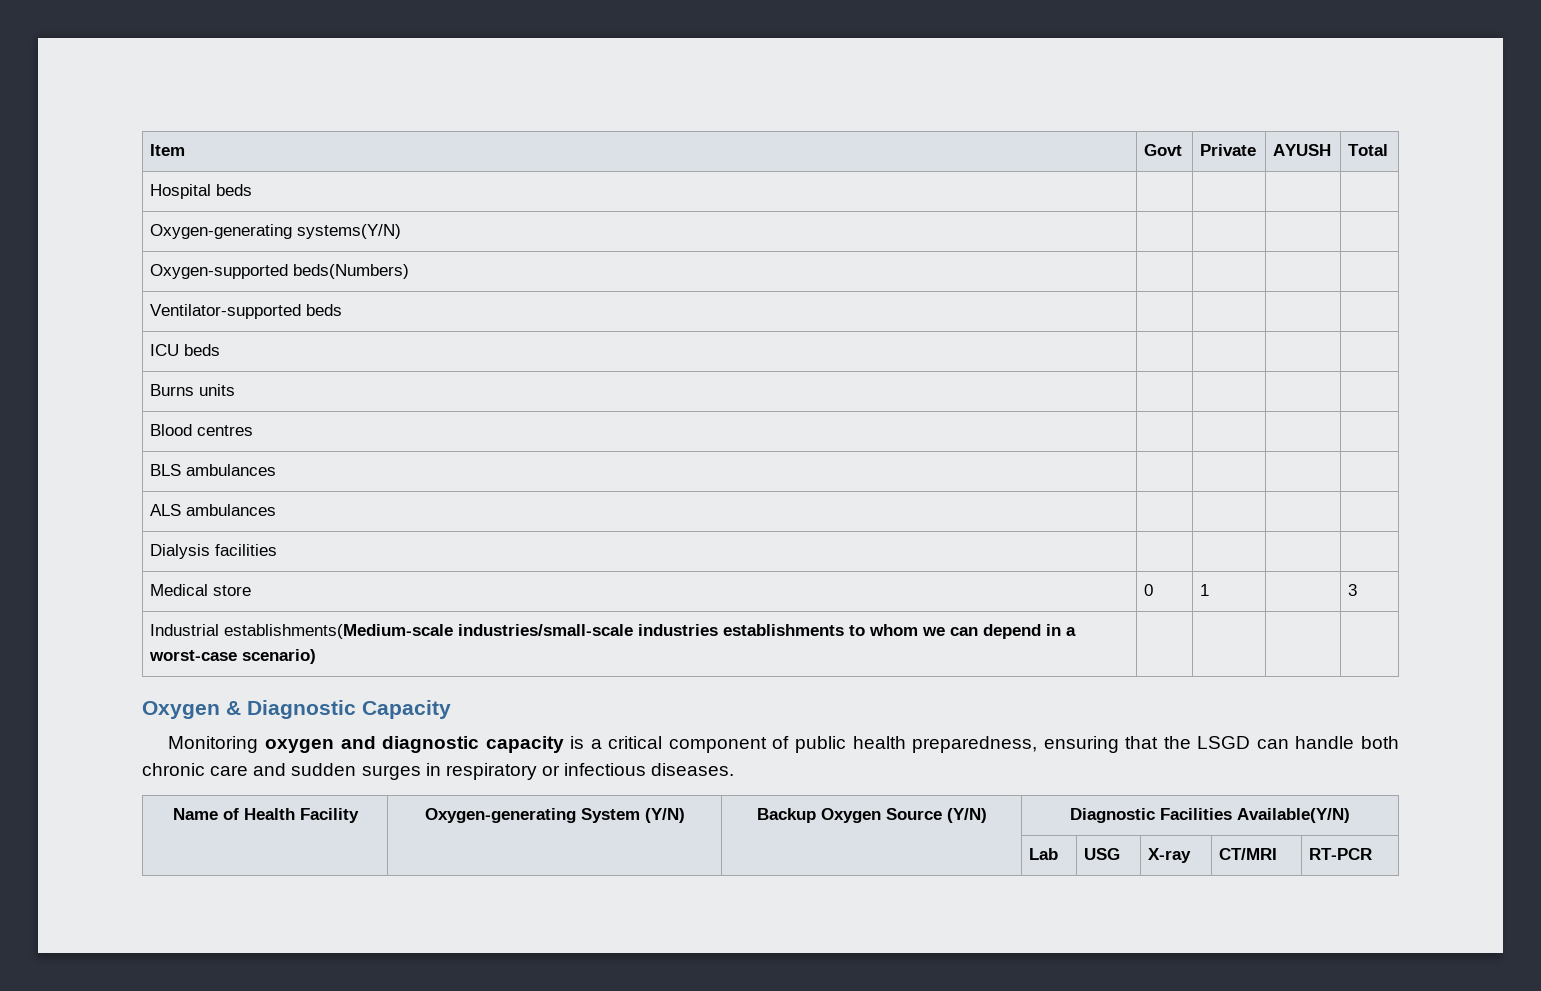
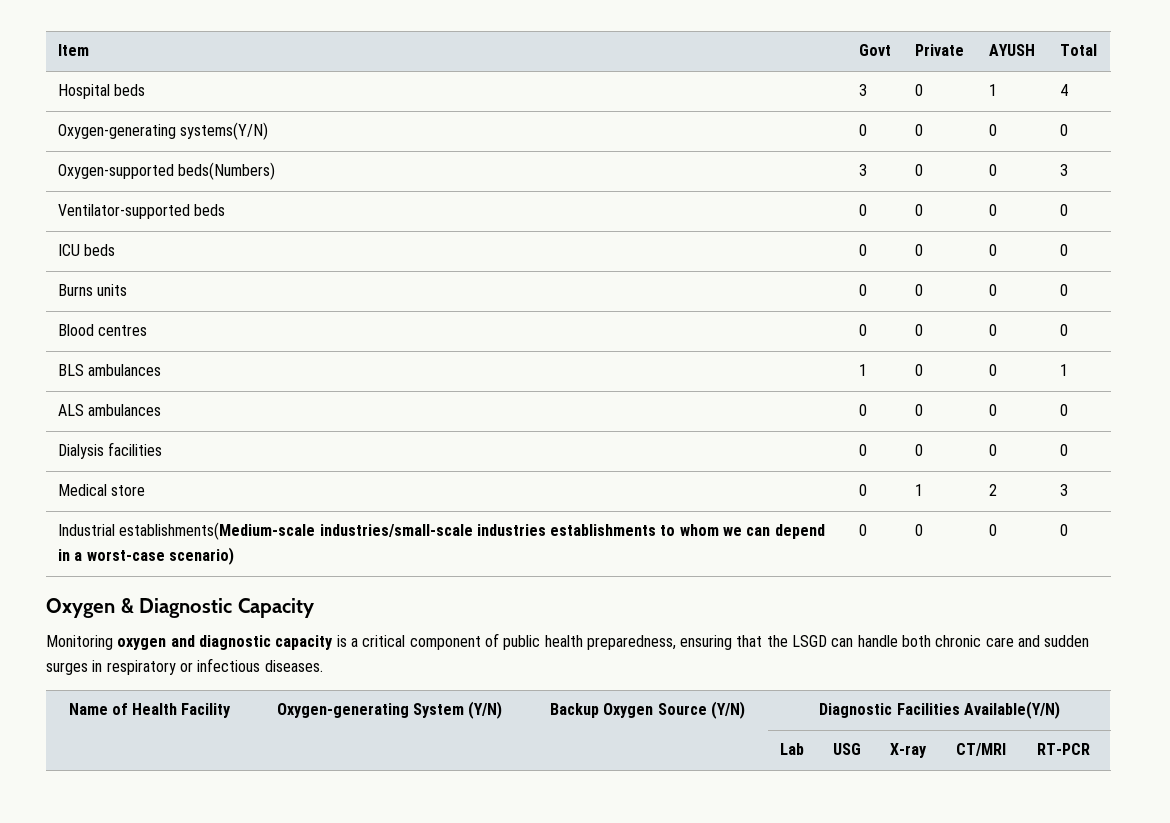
[150,224,402,239] [150,264,410,279] [150,304,343,319] [150,344,221,356] [150,384,236,396] [150,424,254,436] [150,464,277,476] [150,504,277,516] [150,544,278,559] | | | // Oxygen-generating systems(Y/N) | | | | // Oxygen-supported beds(Numbers) | | | | // Ventilator-supported beds | | | | // ICU beds | | | | // Burns units | | | | // Blood centres | | | | // BLS ambulances | | | | // ALS ambulances | | | | // Dialysis facilities | | | | -> [858,84,867,96] [914,84,923,96] [988,84,997,96] [1059,84,1068,96] [57,122,269,140] [858,124,867,136] [914,124,923,136] [988,124,997,136] [1059,124,1068,136] [57,162,276,180] [858,164,867,176] [914,164,923,176] [988,164,997,176] [1059,164,1068,176] [57,204,226,219] [858,204,867,216] [914,204,923,216] [988,204,997,216] [1059,204,1068,216] [57,244,116,256] [858,244,867,256] [914,244,923,256] [988,244,997,256] [1059,244,1068,256] [57,284,128,296] [858,284,867,296] [914,284,923,296] [988,284,997,296] [1059,284,1068,296] [57,324,148,336] [858,324,867,336] [914,324,923,336] [988,324,997,336] [1059,324,1068,336] [57,364,162,376] [858,364,867,376] [914,364,923,376] [988,364,997,376] [1059,364,1068,376] [57,404,162,416] [858,404,867,416] [914,404,923,416] [988,404,997,416] [1059,404,1068,416] [57,442,163,459] [858,444,867,456] [914,444,923,456] [988,444,997,456] [1059,444,1068,456] 3 | 0 | 1 | 4 // Oxygen-generating systems(Y/N) | 0 | 0 | 0 | 0 // Oxygen-supported beds(Numbers) | 3 | 0 | 0 | 3 // Ventilator-supported beds | 0 | 0 | 0 | 0 // ICU beds | 0 | 0 | 0 | 0 // Burns units | 0 | 0 | 0 | 0 // Blood centres | 0 | 0 | 0 | 0 // BLS ambulances | 1 | 0 | 0 | 1 // ALS ambulances | 0 | 0 | 0 | 0 // Dialysis facilities | 0 | 0 | 0 | 0
(1210, 590) none -> [988,484,997,496] 2
(317, 656) | | | -> [858,524,867,536] [914,524,923,536] [988,524,997,536] [1059,524,1068,536] 0 | 0 | 0 | 0

